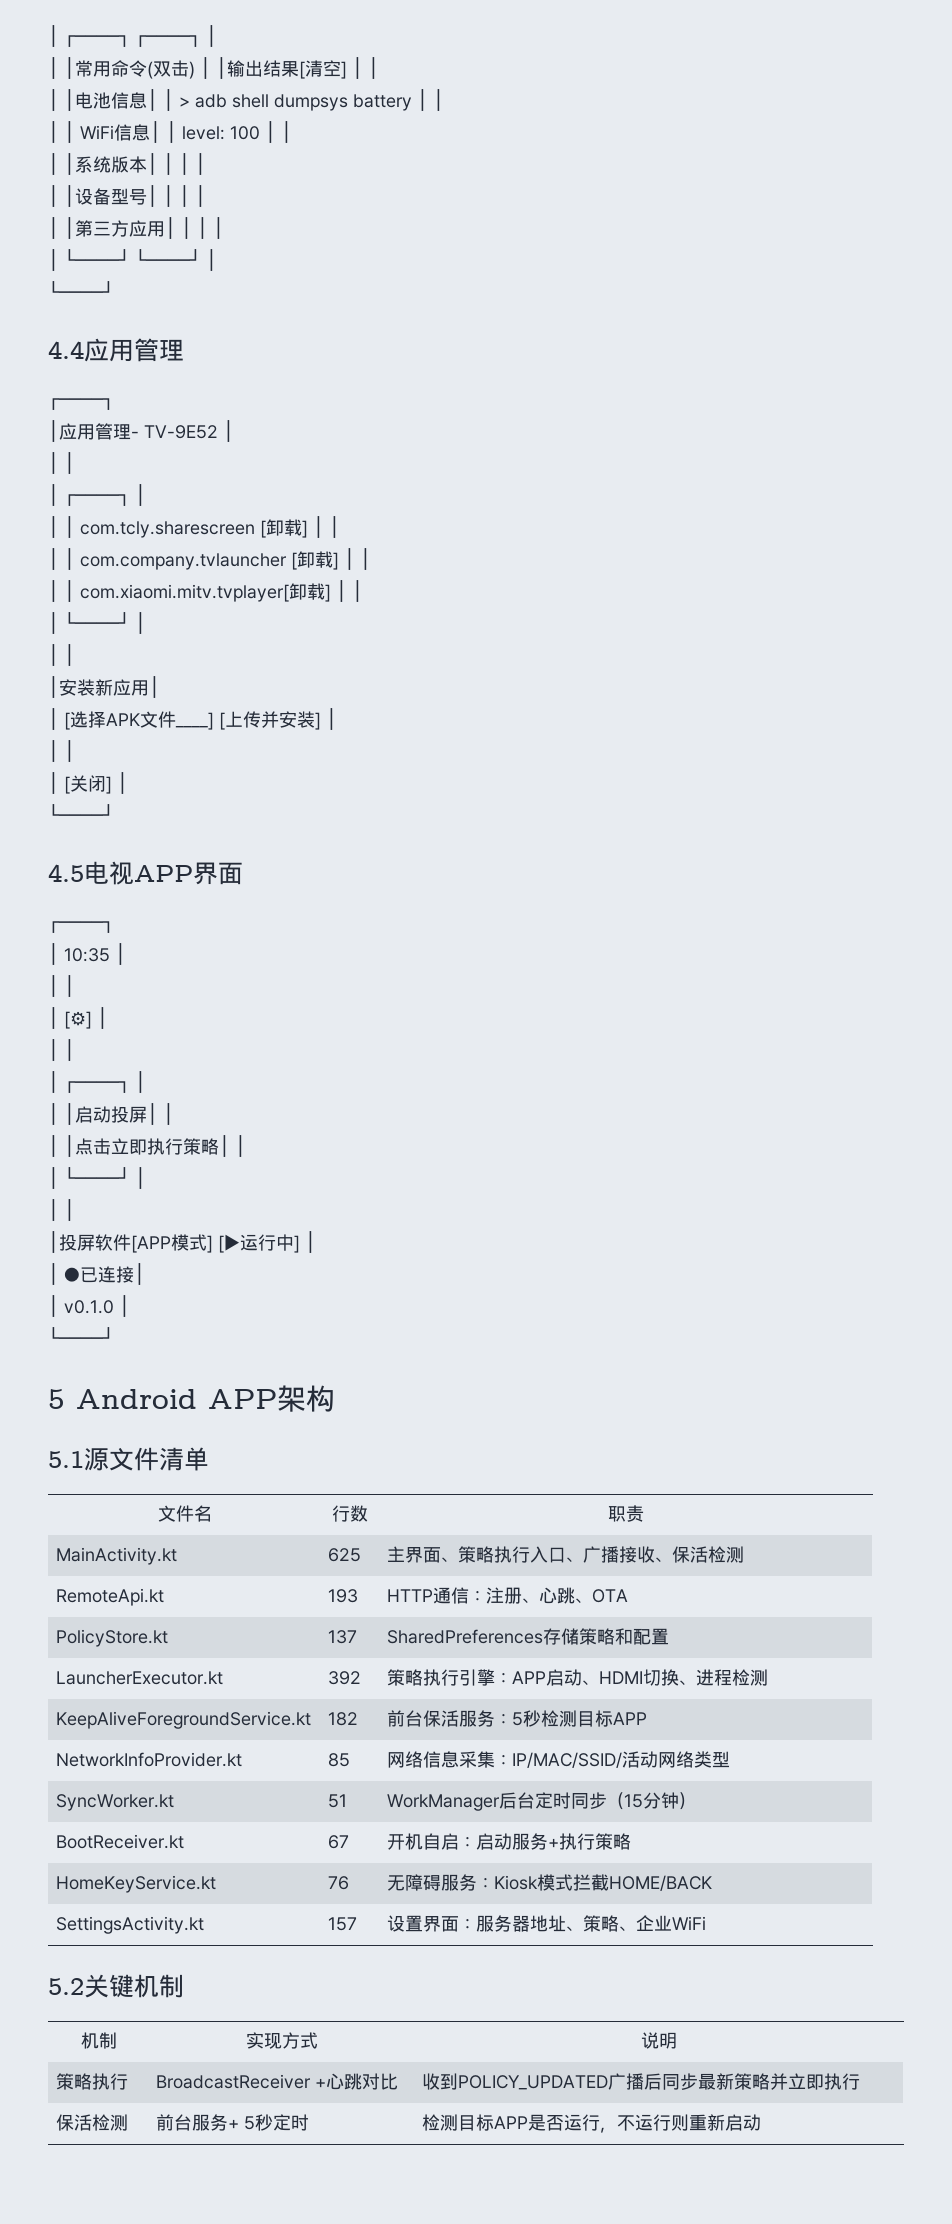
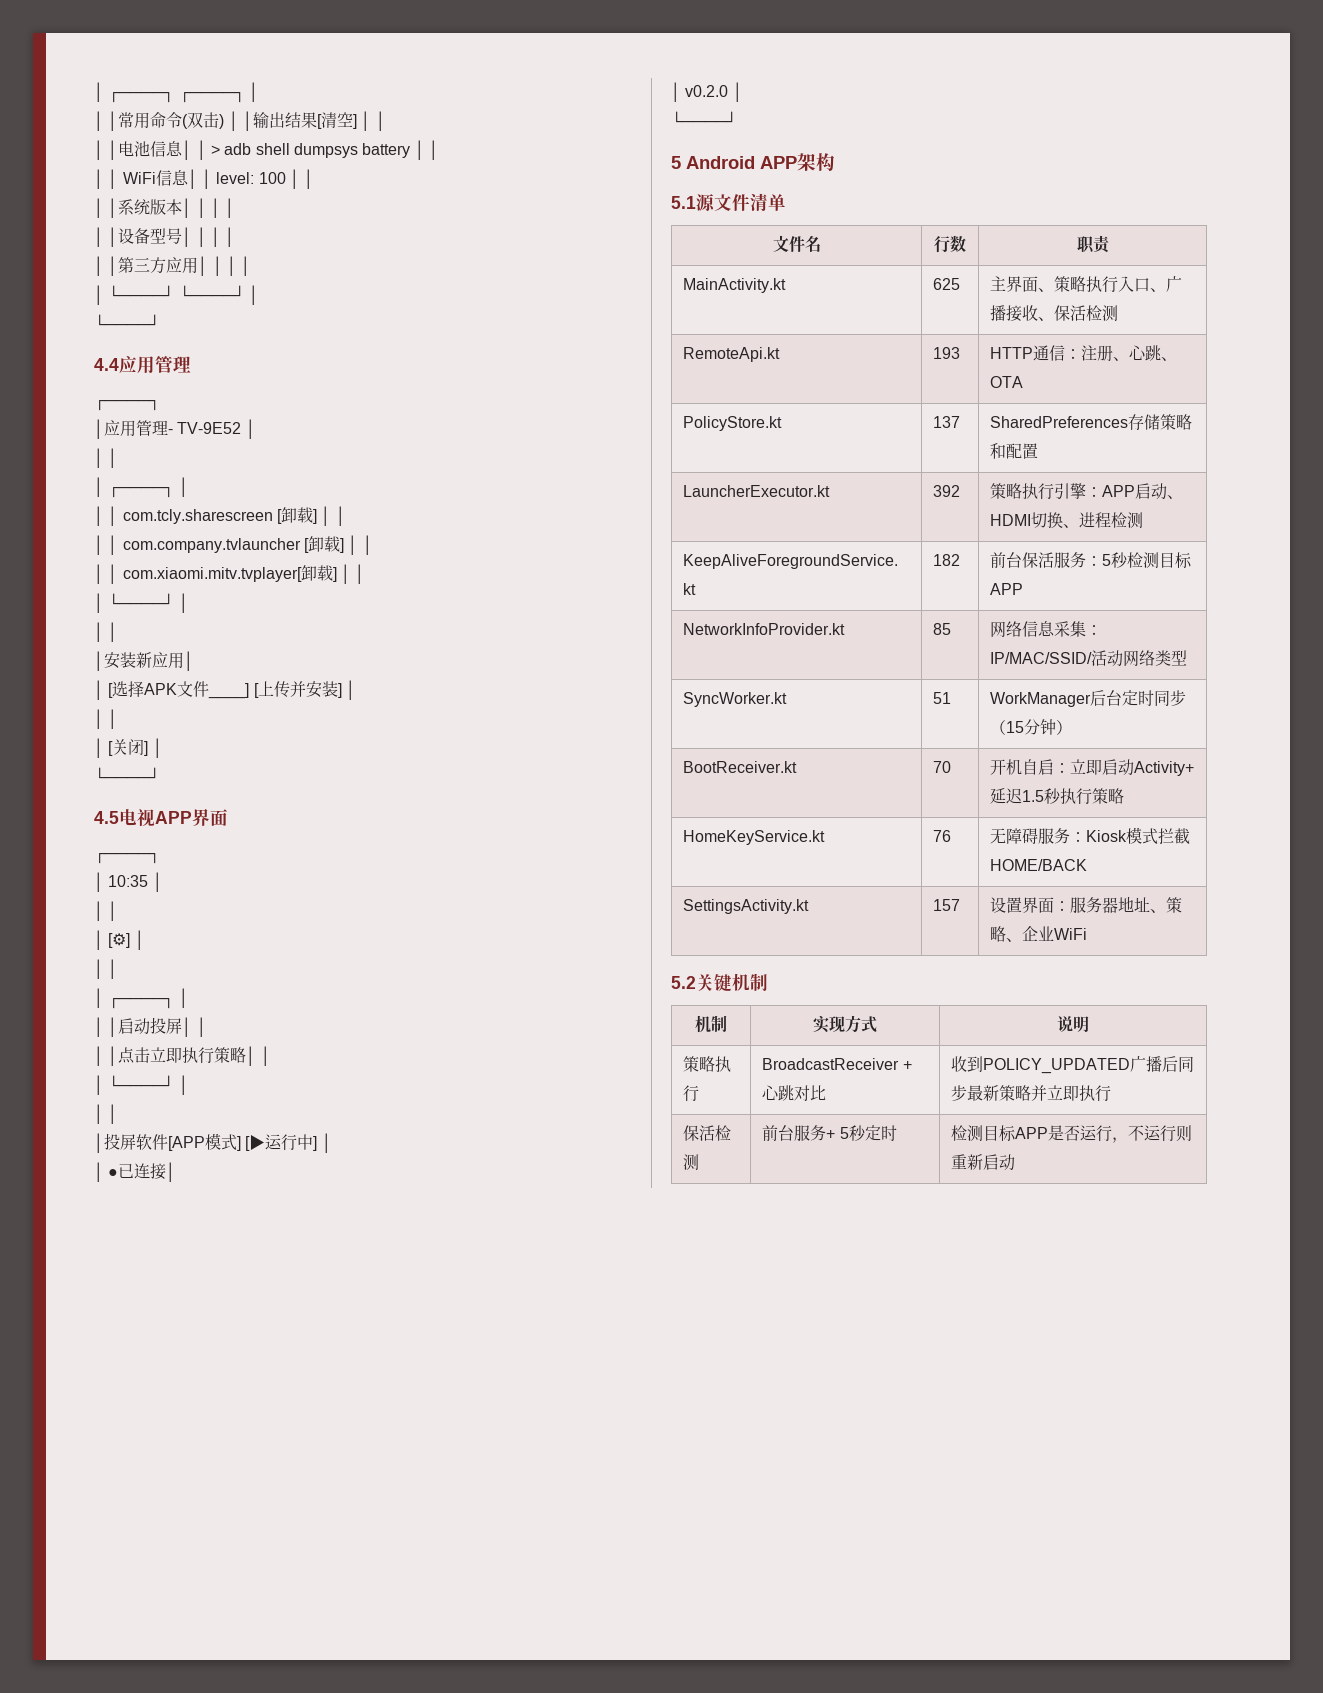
[64,1300,114,1314] v0.1.0 -> [685,85,729,97] v0.2.0
[328,1835,350,1849] 67 -> [933,761,952,773] 70
[476,1833,560,1850] 启动服务+ -> [1070,759,1195,776] [990,788,1062,804] 立即启动Activity+延迟1.5秒

